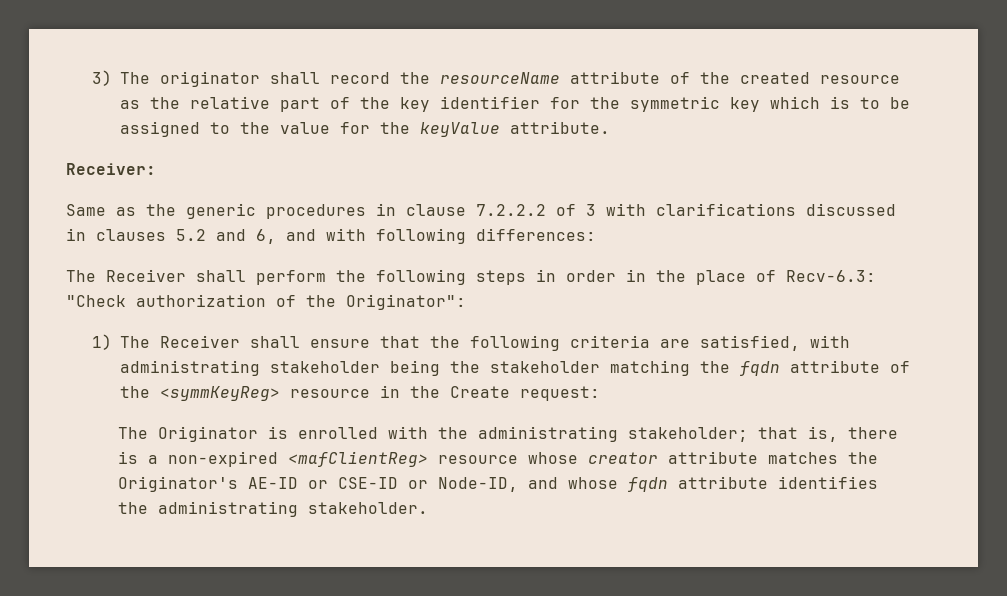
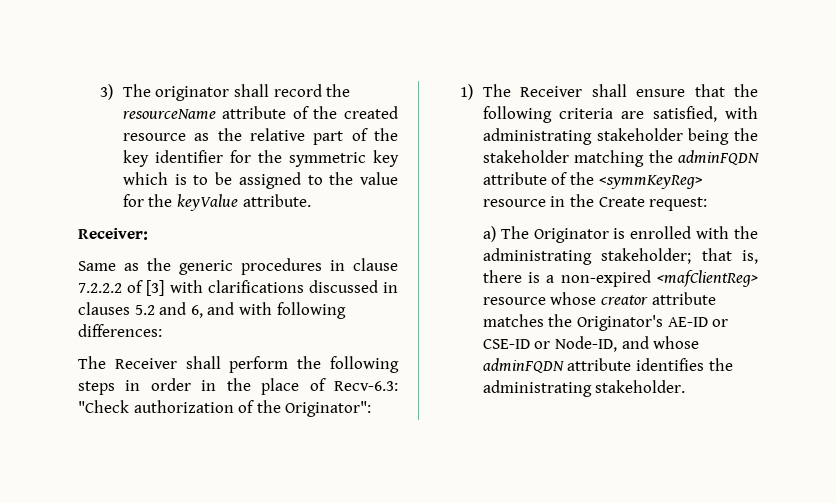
[586,204,596,216] 3 -> [146,280,165,296] [3]
[739,361,780,376] fqdn -> [678,150,759,165] adminFQDN
(600, 393) none -> [482,226,496,242] a)
[627,477,668,492] fqdn -> [482,358,564,373] adminFQDN

